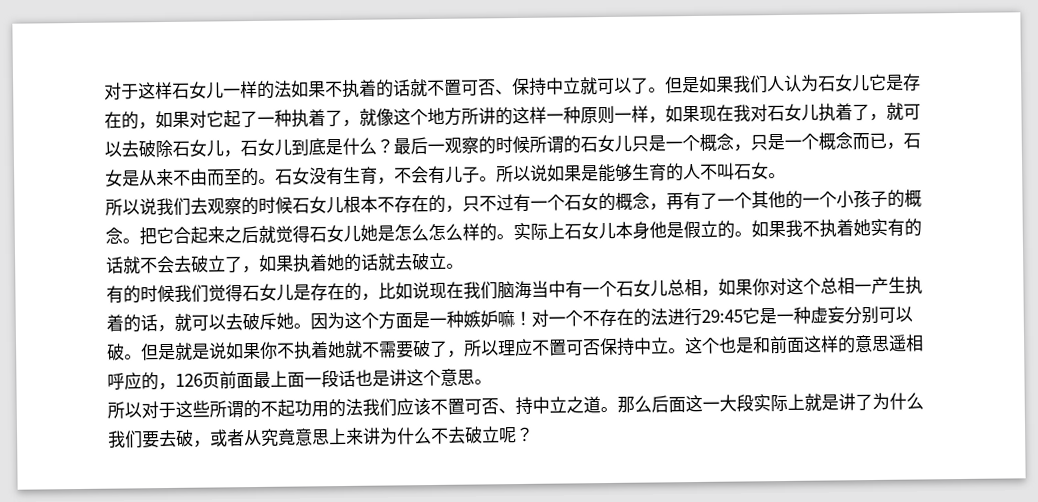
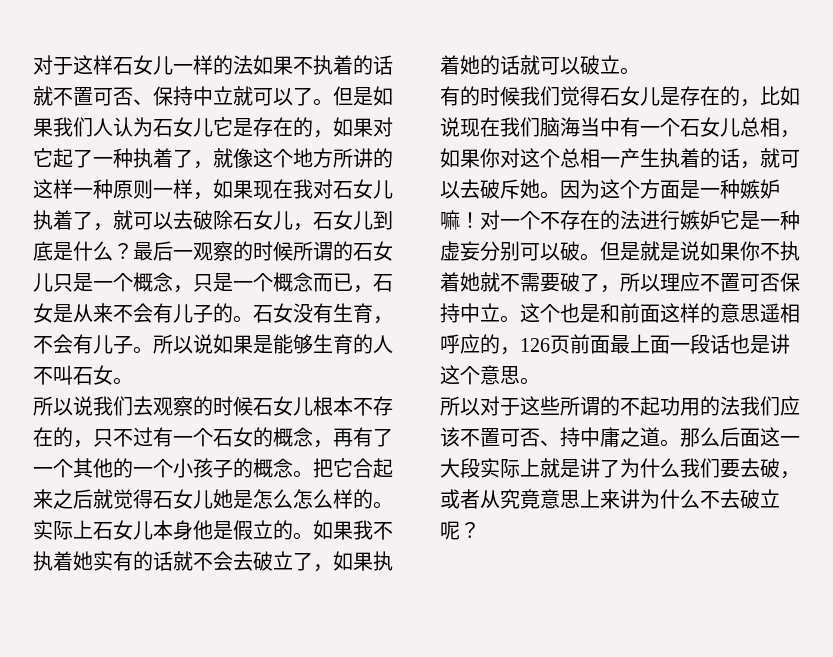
[190,168,242,187] 由而至 -> [133,303,213,323] 会有儿子
[395,253,413,271] 去 -> [540,57,580,75] 可以
[701,309,743,323] 29:45 -> [680,210,720,230] 嫉妒
[549,396,567,413] 立 -> [600,427,620,448] 庸

